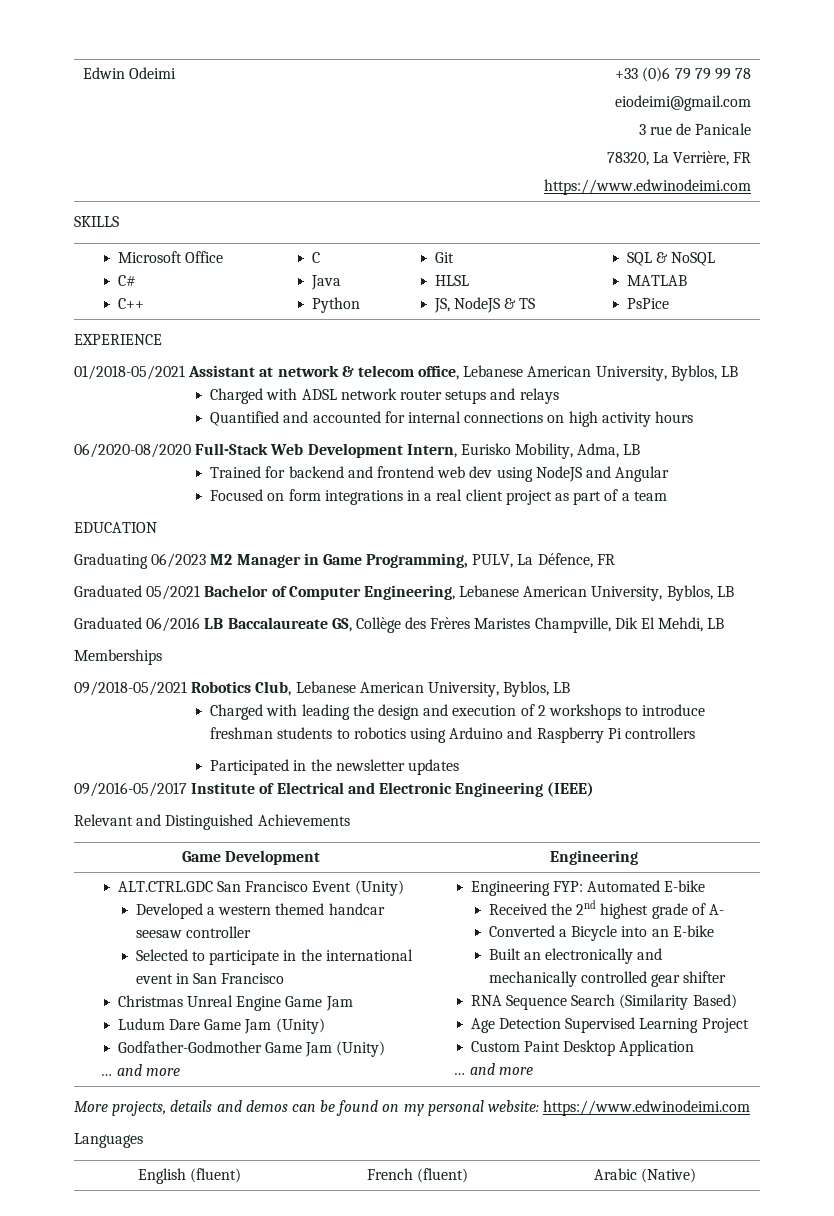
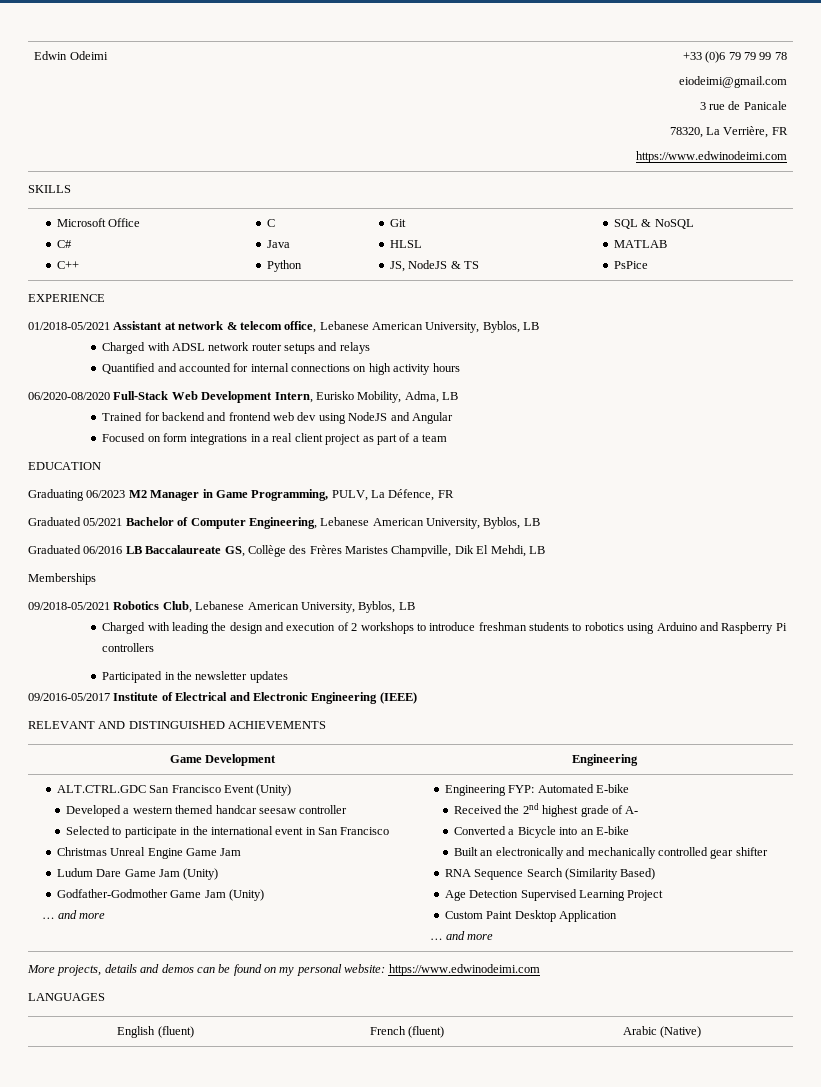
[74,814,350,830] Relevant and Distinguished Achievements -> [28,721,327,729] RELEVANT AND DISTINGUISHED ACHIEVEMENTS
[74,1133,143,1148] Languages -> [28,993,105,1001] LANGUAGES

